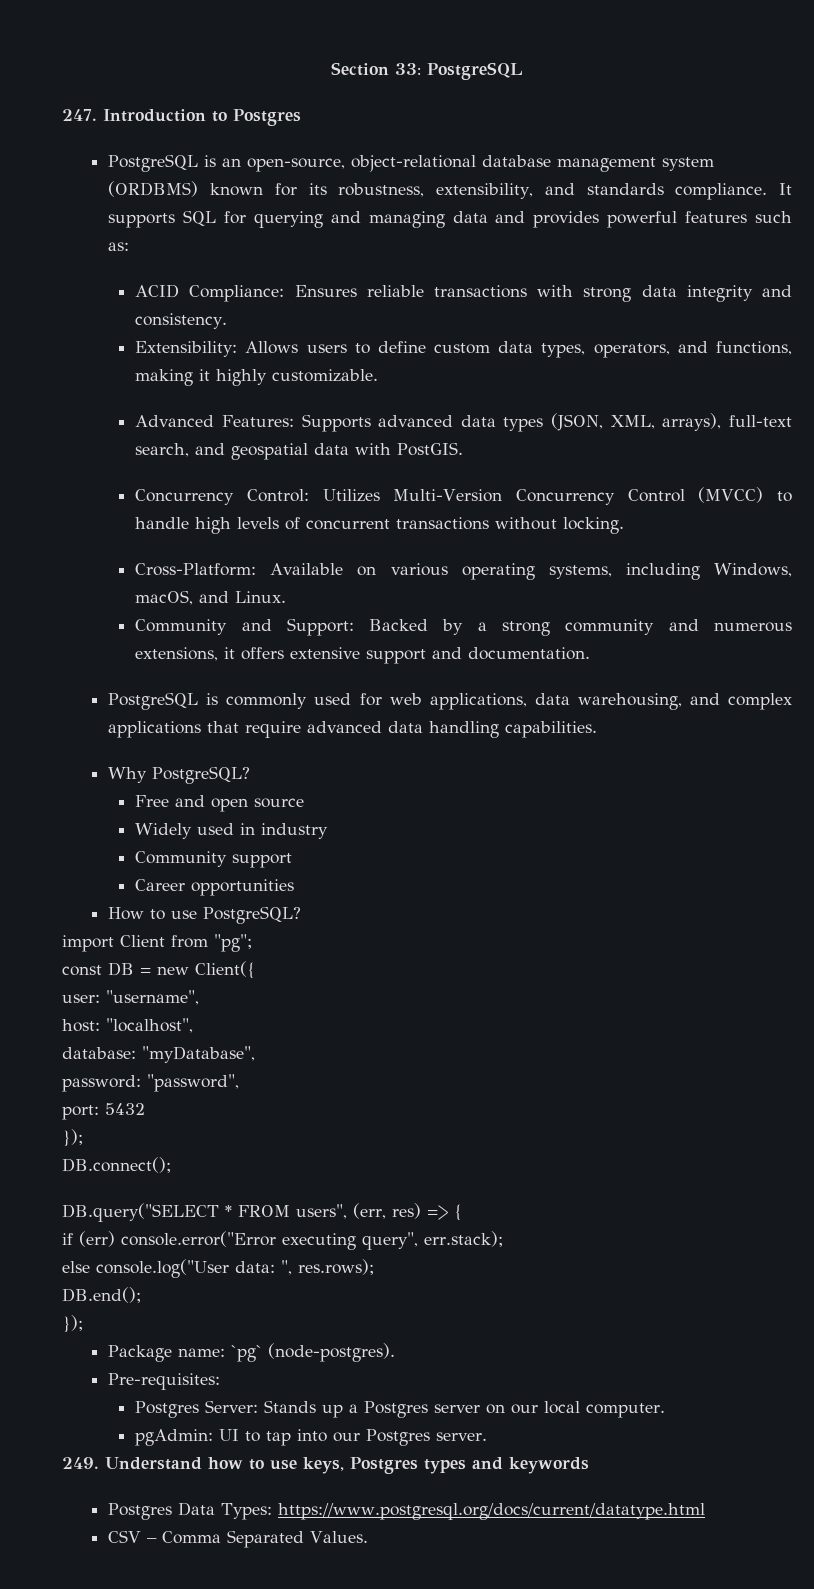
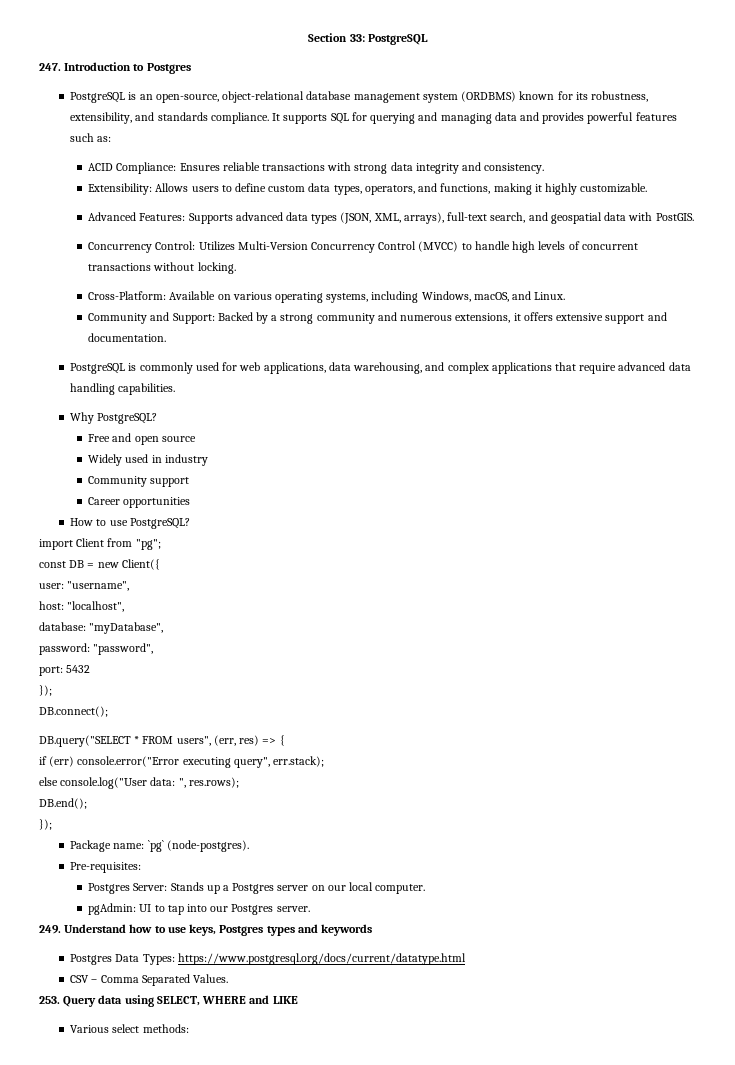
(369, 1537) none -> [39,995,298,1007] [70,1024,189,1033] // 253. Query data using SELECT, WHERE and LIKE // Various select methods:

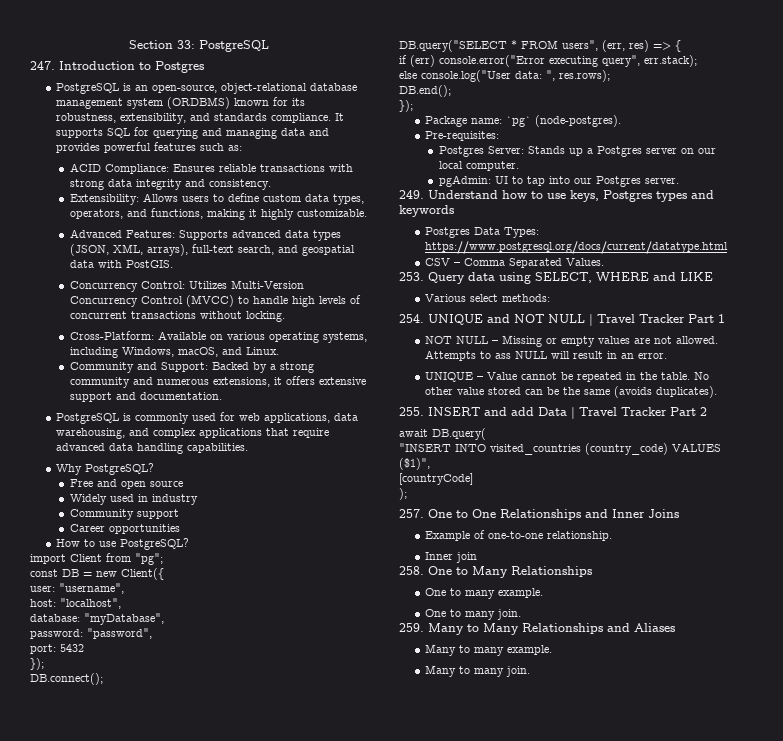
(189, 1028) none -> [399,314,725,326] [425,335,719,347] [425,350,668,361] [425,372,710,382] [425,386,718,398] [399,407,707,419] [399,428,486,440] [399,443,721,455] [399,458,430,470] [399,473,473,485] [399,488,407,500] [399,509,679,520] [425,530,613,541] [425,552,478,563] [399,566,592,578] [425,588,544,599] [425,609,522,620] [399,623,675,635] [425,644,553,656] [425,665,531,677] // 254. UNIQUE and NOT NULL | Travel Tracker Part 1 // NOT NULL – Missing or empty values are not allowed. Attempts to ass NULL will result in an error. // UNIQUE – Value cannot be repeated in the table. No other value stored can be the same (avoids duplicates). // 255. INSERT and add Data | Travel Tracker Part 2 // await DB.query( // "INSERT INTO visited_countries (country_code) VALUES ($1)", // [countryCode] // ); // 257. One to One Relationships and Inner Joins // Example of one-to-one relationship. // Inner join // 258. One to Many Relationships // One to many example. // One to many join. // 259. Many to Many Relationships and Aliases // Many to many example. // Many to many join.

